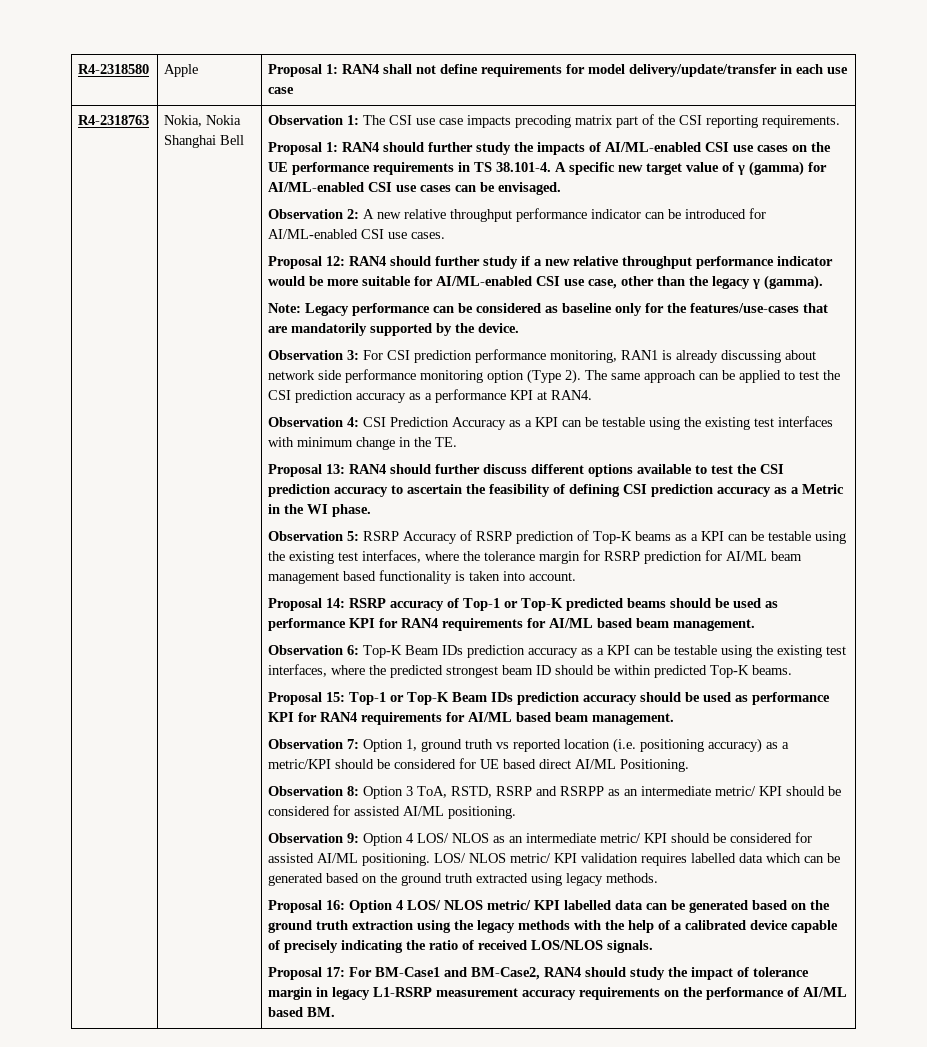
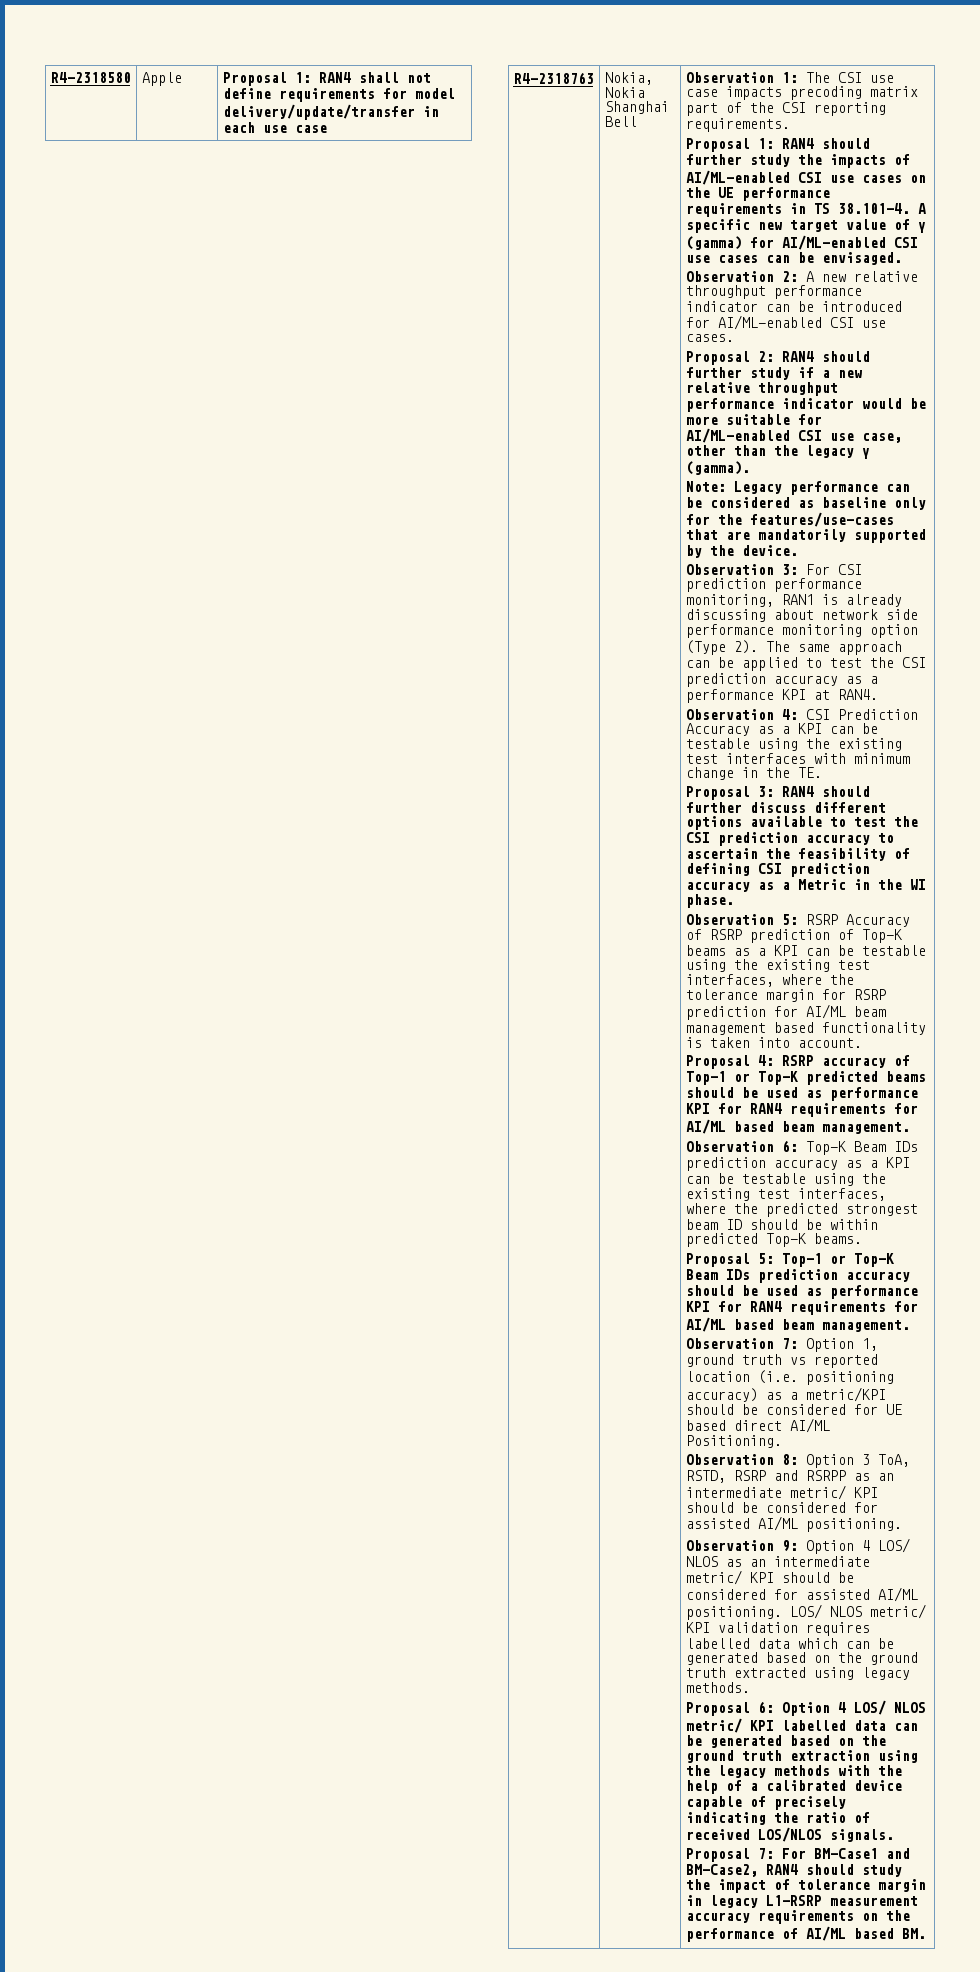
[326,256,346,266] 12: -> [757,351,774,362] 2:
[326,464,346,474] 13: -> [757,786,774,797] 3:
[326,598,346,608] 14: -> [757,1055,774,1066] 4:
[326,692,346,702] 15: -> [757,1253,774,1264] 5:
[326,900,346,910] 16: -> [757,1701,774,1713] 6:
[326,967,346,977] 17: -> [757,1848,774,1859] 7:

